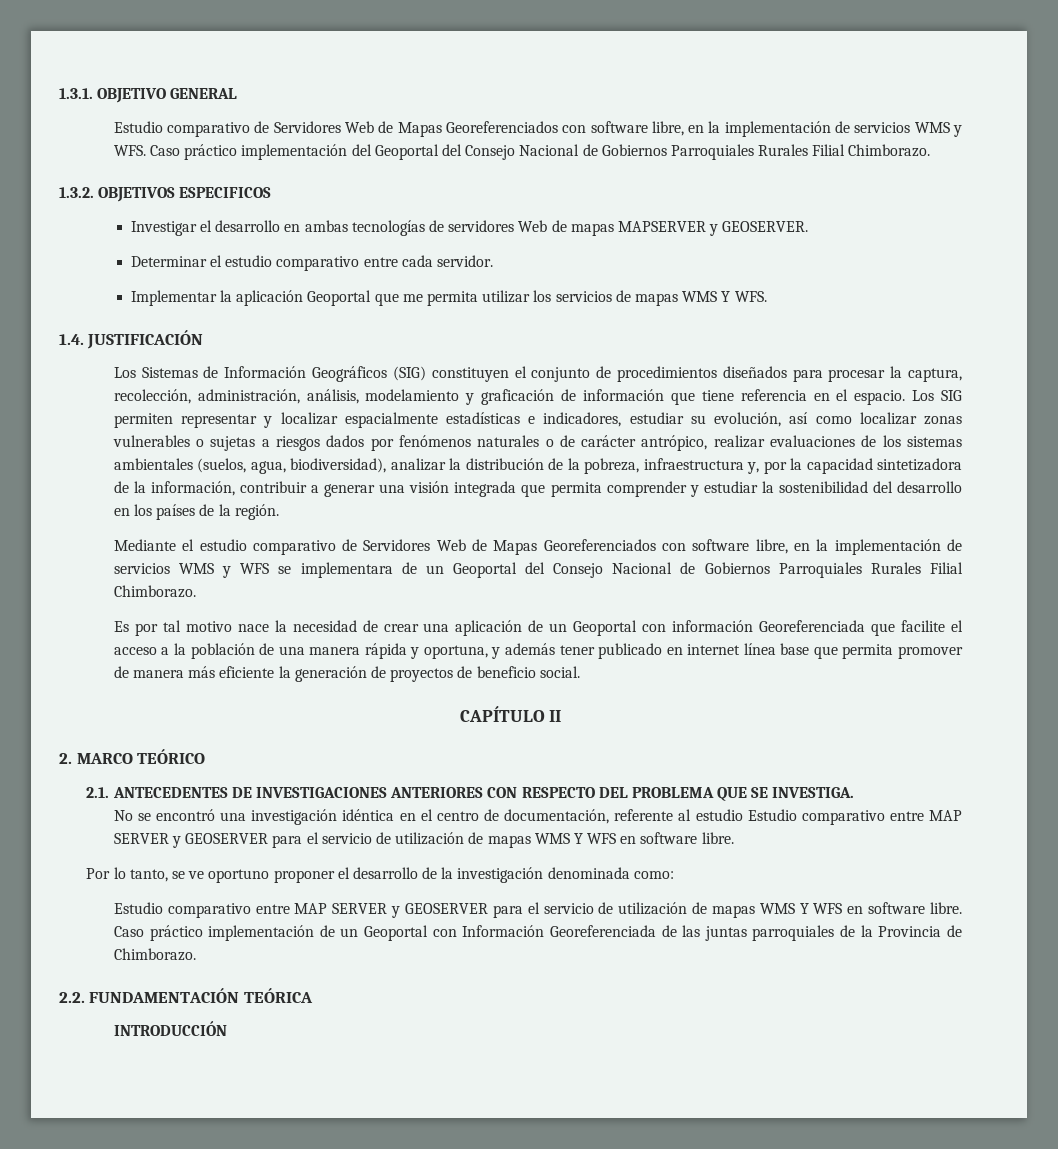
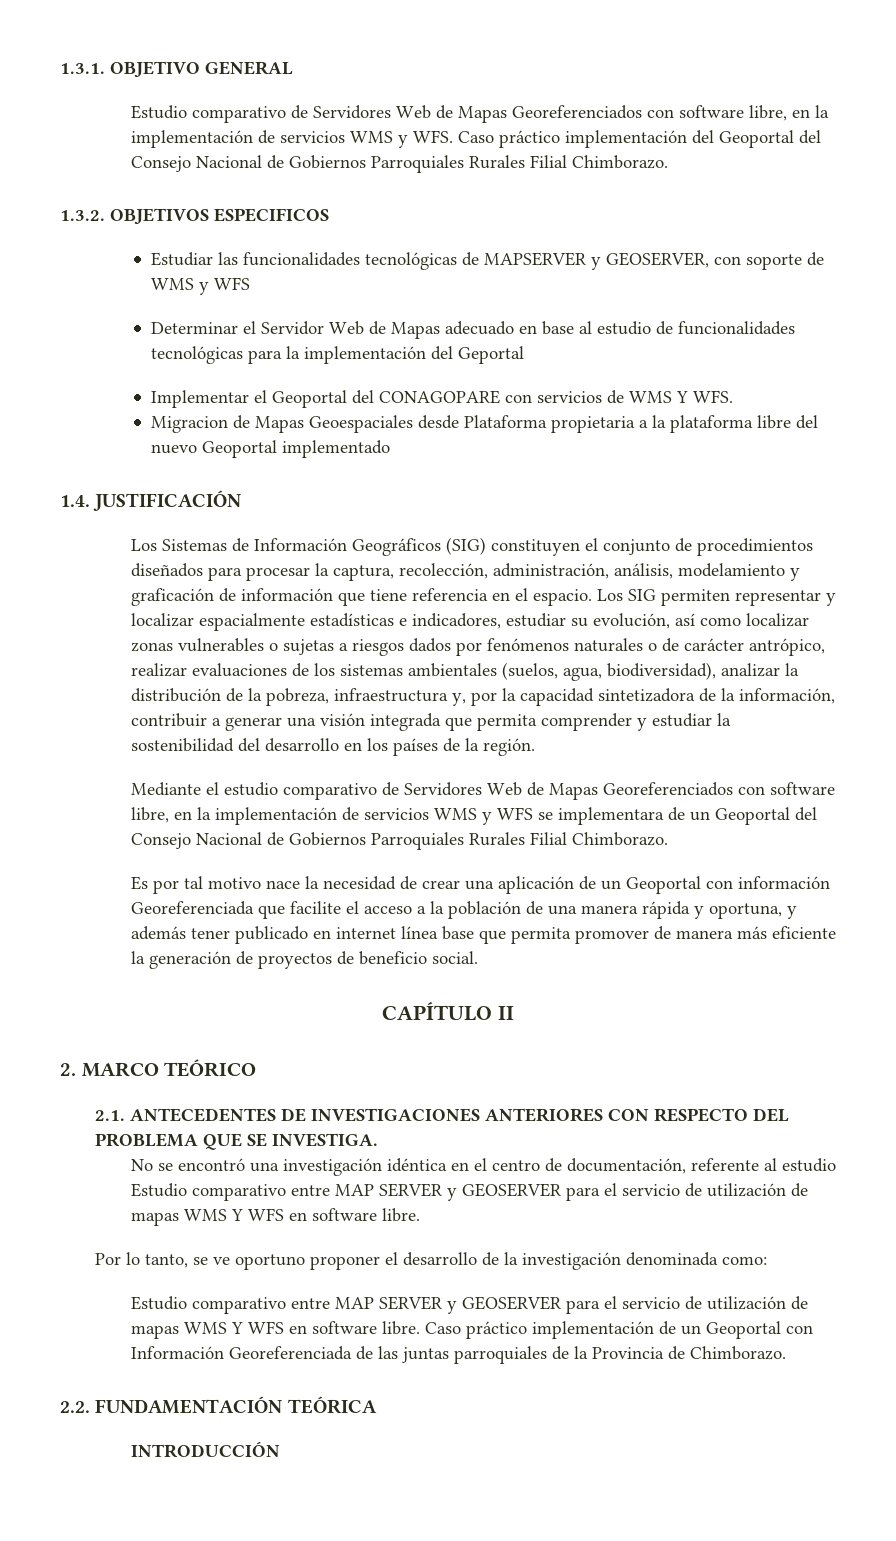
[130,220,809,236] [130,255,494,271] [130,290,552,306] Investigar el desarrollo en ambas tecnologías de servidores Web de mapas MAPSERVER y GEOSERVER. // Determinar el estudio comparativo entre cada servidor. // Implementar la aplicación Geoportal que me permita utilizar los -> [150,252,824,270] [150,277,250,295] [150,321,795,339] [150,346,524,364] [150,390,532,408] Estudiar las funcionalidades tecnológicas de MAPSERVER y GEOSERVER, con soporte de WMS y WFS // Determinar el Servidor Web de Mapas adecuado en base al estudio de funcionalidades tecnológicas para la implementación del Geportal // Implementar el Geoportal del CONAGOPARE con
[634,293,678,306] mapas -> (624, 397) none
(767, 296) none -> [150,415,818,433] [150,440,390,458] // Migracion de Mapas Geoespaciales desde Plataforma propietaria a la plataforma libre del nuevo Geoportal implementado

